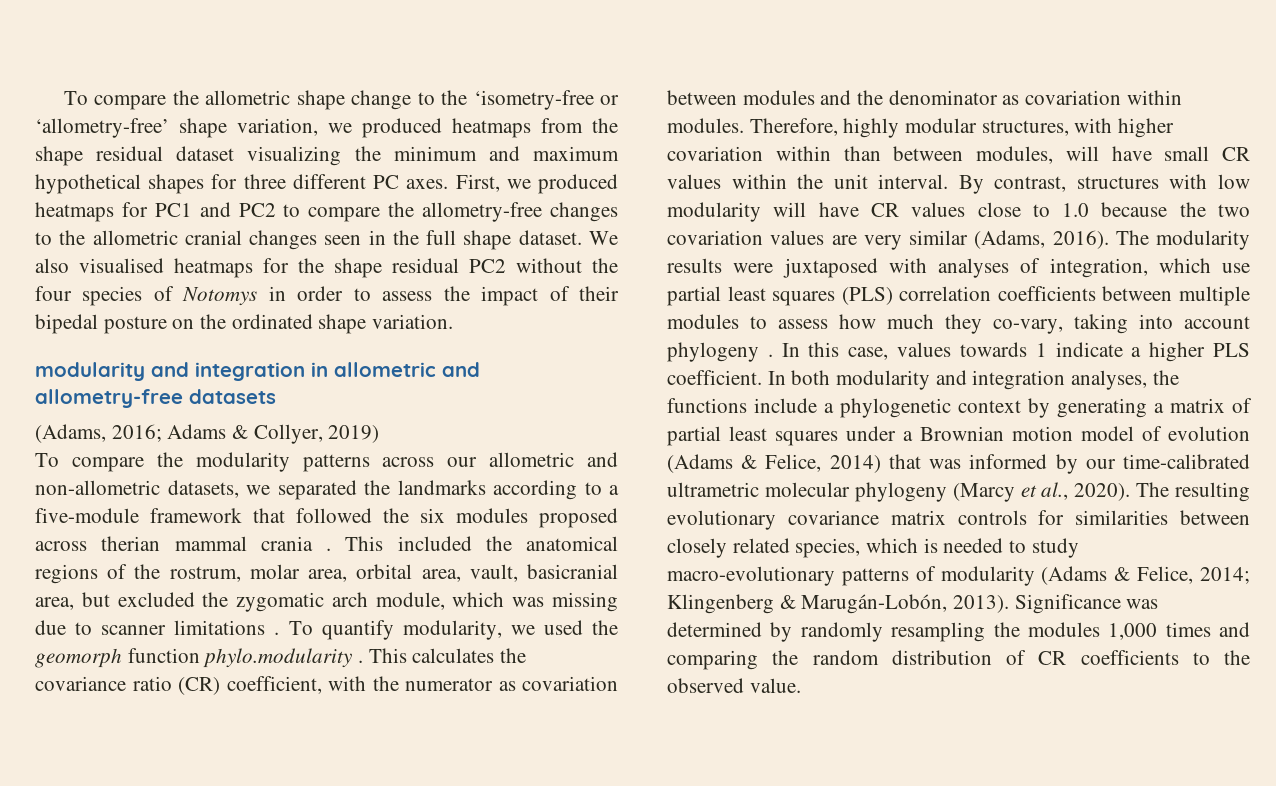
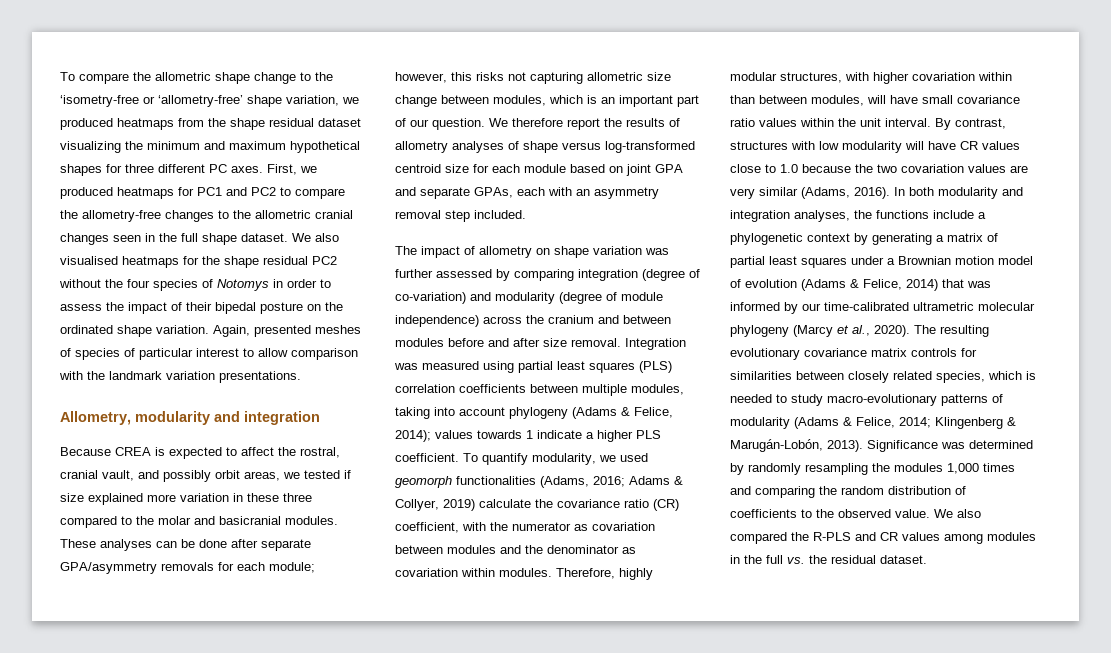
[35,362,480,381] [35,389,276,408] // modularity and integration in allometric and allometry-free datasets // -> [213,325,361,337] [60,348,358,360] [59,371,301,383] [60,411,320,425] [60,447,340,459] [60,470,351,482] [60,493,312,505] [60,516,338,528] [60,539,311,551] [60,562,315,574] [395,72,671,84] [395,95,699,107] [395,118,680,130] [395,141,695,153] [395,164,683,176] [395,187,659,199] [395,210,526,222] [395,246,669,258] [395,269,700,281] [395,292,663,304] [395,315,671,327] [395,338,686,350] [394,361,672,373] [395,384,684,396] [395,407,673,419] [395,430,661,442] [395,453,648,465] [395,476,536,488] Again, presented meshes of species of particular interest to allow comparison with the landmark variation presentations. // Allometry, modularity and integration // Because CREA is expected to affect the rostral, cranial vault, and possibly orbit areas, we tested if size explained more variation in these three compared to the molar and basicranial modules. These analyses can be done after separate GPA/asymmetry removals for each module; however, this risks not capturing allometric size change between modules, which is an important part of our question. We therefore report the results of allometry analyses of shape versus log-transformed centroid size for each module based on joint GPA and separate GPAs, each with an asymmetry removal step included. // The impact of allometry on shape variation was further assessed by comparing integration (degree of co-variation) and modularity (degree of module independence) across the cranium and between modules before and after size removal. Integration was measured using partial least squares (PLS) correlation coefficients between multiple modules, taking into account phylogeny (Adams & Felice, 2014); values towards 1 indicate a higher PLS coefficient. To quantify modularity, we used geomorph functionalities
[35,452,618,472] [35,480,619,500] [35,508,618,528] [35,536,618,551] [35,564,618,584] [35,592,618,612] [35,620,619,640] [35,648,495,668] // To compare the modularity patterns across our allometric and non-allometric datasets, we separated the landmarks according to a five-module framework that followed the six modules proposed across therian mammal crania . This included the anatomical regions of the rostrum, molar area, orbital area, vault, basicranial area, but excluded the zygomatic arch module, which was missing due to scanner limitations . To quantify modularity, we used the geomorph function phylo.modularity . This calculates -> [479,499,531,508] calculate
[1222,147,1250,161] CR -> [957,95,1020,104] [730,118,755,127] covariance ratio
[1115,230,1250,250] [667,258,1250,278] [667,286,1250,306] [667,314,1250,334] [667,342,1250,362] [667,370,762,385] The modularity results were juxtaposed with analyses of integration, which use partial least squares (PLS) correlation coefficients between multiple modules to assess how much they co-vary, taking into account phylogeny . In this case, values towards 1 indicate a higher PLS coefficient. -> (890, 193) none
[1038,651,1067,665] CR -> (966, 490) none
(801, 685) none -> [934,509,981,518] [730,532,1036,544] [730,555,927,564] We also compared the R-PLS and CR values among modules in the full vs. the residual dataset.

